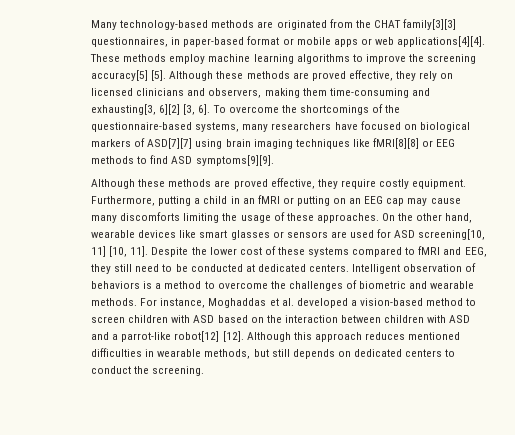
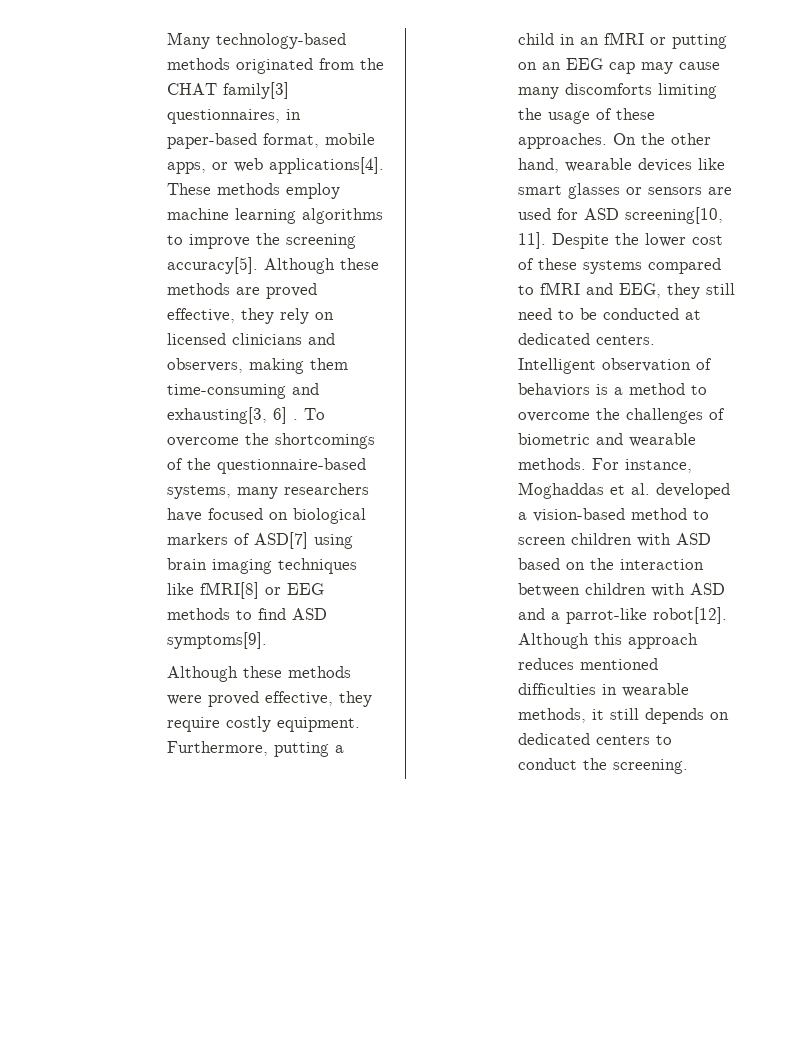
[257,21,274,28] are -> (230, 64) none
[402,19,456,30] family[3][3] -> [223,82,289,99] family[3]
[247,36,358,47] format or mobile apps -> [263,133,375,148] [167,162,206,174] format, mobile apps,
[397,36,486,47] applications[4][4]. -> [269,157,384,174] applications[4].
[91,70,167,81] accuracy[5] [5]. -> [167,257,258,274] accuracy[5].
[159,104,211,115] 6][2] [3, 6]. -> [273,407,298,424] 6] .
[147,138,193,149] ASD[7][7] -> [254,532,308,549] ASD[7]
[372,138,419,149] fMRI[8][8] -> [200,582,259,599] fMRI[8]
[195,155,274,166] [91,179,231,189] symptoms[9][9]. // Although these methods are -> [167,632,267,649] [167,666,351,682] [167,695,202,705] symptoms[9]. // Although these methods were
[91,246,128,257] 11] [10, -> (723, 215) none
[174,331,244,342] robot[12] [12]. -> [653,607,727,624] robot[12].
[253,349,269,357] but -> [592,709,604,720] it

